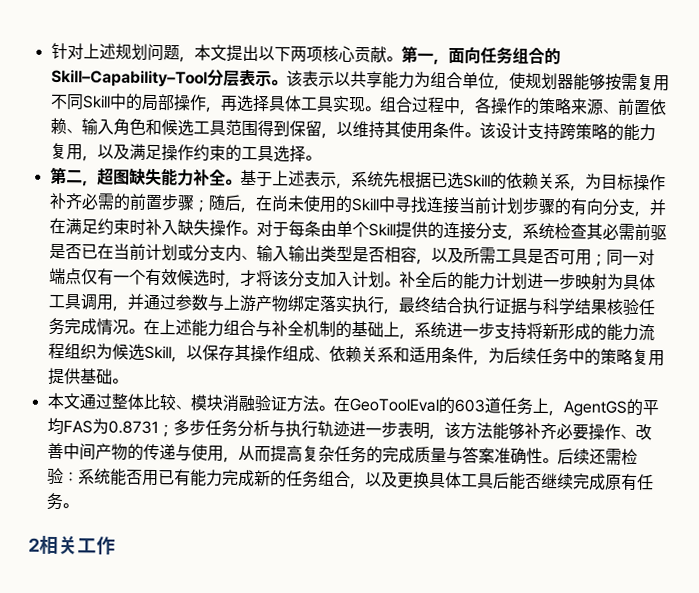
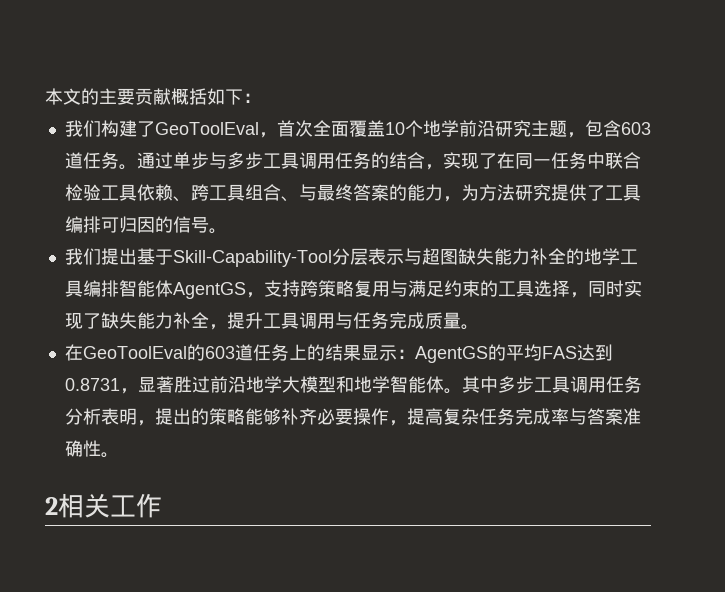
[50,42,561,66] [50,69,670,92] [49,93,667,116] [49,117,656,142] [49,142,321,163] [49,166,666,192] [48,192,667,218] [48,217,667,242] [48,243,655,267] [48,267,656,291] [47,293,655,316] [47,317,655,342] [47,342,665,367] [47,367,128,386] [46,392,334,413] 针对上述规划问题，本文提出以下两项核心贡献。第一，面向任务组合的Skill–Capability–Tool分层表示。该表示以共享能力为组合单位，使规划器能够按需复用不同Skill中的局部操作，再选择具体工具实现。组合过程中，各操作的策略来源、前置依赖、输入角色和候选工具范围得到保留，以维持其使用条件。该设计支持跨策略的能力复用，以及满足操作约束的工具选择。 // 第二，超图缺失能力补全。基于上述表示，系统先根据已选Skill的依赖关系，为目标操作补齐必需的前置步骤；随后，在尚未使用的Skill中寻找连接当前计划步骤的有向分支，并在满足约束时补入缺失操作。对于每条由单个Skill提供的连接分支，系统检查其必需前驱是否已在当前计划或分支内、输入输出类型是否相容，以及所需工具是否可用；同一对端点仅有一个有效候选时，才将该分支加入计划。补全后的能力计划进一步映射为具体工具调用，并通过参数与上游产物绑定落实执行，最终结合执行证据与科学结果核验任务完成情况。在上述能力组合与补全机制的基础上，系统进一步支持将新形成的能力流程组织为候选Skill，以保存其操作组成、依赖关系和适用条件，为后续任务中的策略复用提供基础。 // 本文通过整体比较、模块消融验证方法。 -> [45,88,261,105] [64,120,651,138] [64,152,641,170] [64,184,641,202] [64,216,227,234] [64,248,638,267] [64,280,642,299] [64,312,479,330] 本文的主要贡献概括如下： // 我们构建了GeoToolEval，首次全面覆盖10个地学前沿研究主题，包含603道任务。通过单步与多步工具调用任务的结合，实现了在同一任务中联合检验工具依赖、跨工具组合、与最终答案的能力，为方法研究提供了工具编排可归因的信号。 // 我们提出基于Skill-Capability-Tool分层表示与超图缺失能力补全的地学工具编排智能体AgentGS，支持跨策略复用与满足约束的工具选择，同时实现了缺失能力补全，提升工具调用与任务完成质量。 //
[547,410,564,417] ， -> [306,344,415,361] 的结果显示：
[91,418,652,441] [46,442,271,463] 为0.8731；多步任务分析与执行轨迹进一步表明，该方法能够补齐必要操作、改善中间产物的传递与使用，从而 -> [576,344,613,361] [64,376,642,394] [64,408,407,426] 达到0.8731，显著胜过前沿地学大模型和地学智能体。其中多步工具调用任务分析表明，提出的策略能够补齐必要操作，
[365,446,447,464] 的完成质量 -> [514,408,569,425] 完成率
[556,448,638,465] [46,467,654,491] [45,492,78,511] 后续还需检验：系统能否用已有能力完成新的任务组合，以及更换具体工具后能否继续完成原有任务。 -> (119, 455) none

